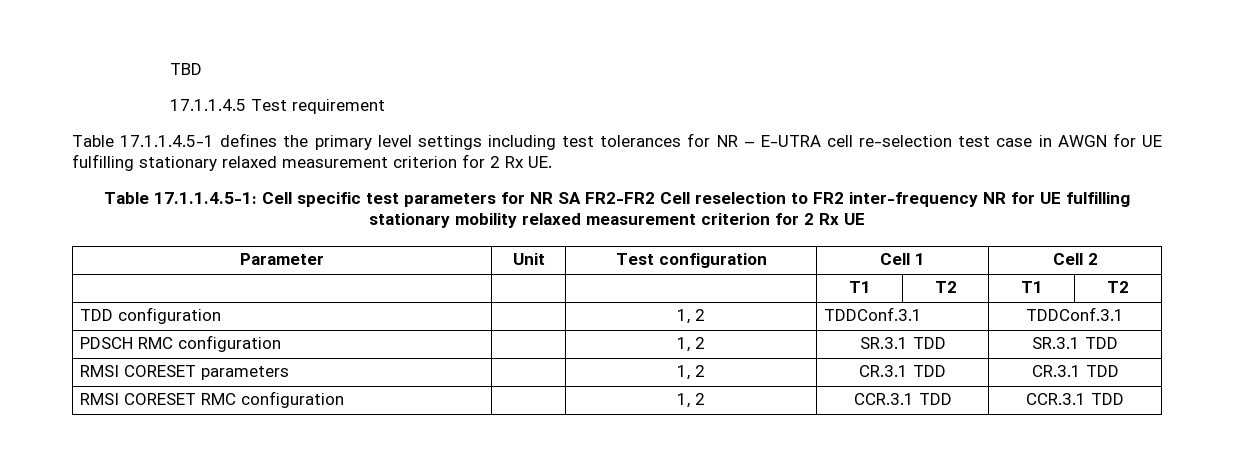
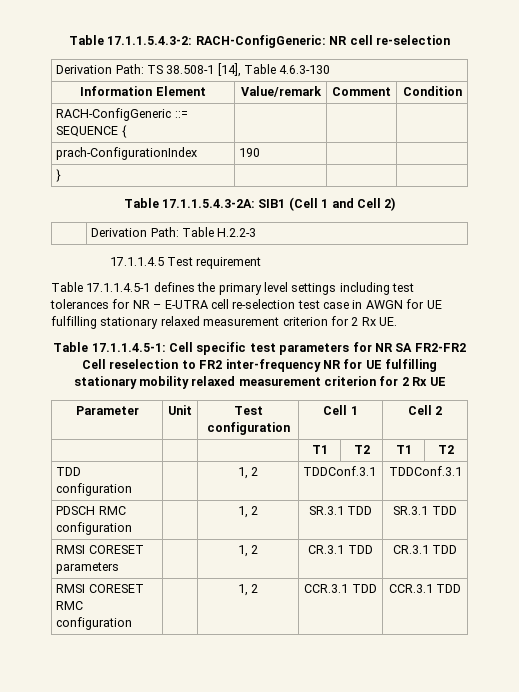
[170,63,203,75] TBD -> [69,35,450,48] [56,63,331,77] [80,86,206,96] [240,86,322,97] [332,87,391,96] [402,86,462,96] [56,108,188,121] [56,125,127,138] [56,147,198,160] [239,148,261,157] [56,169,62,182] [123,197,396,211] [91,227,257,237] Table 17.1.1.5.4.3-2: RACH-ConfigGeneric: NR cell re-selection // Derivation Path: TS 38.508-1 [14], Table 4.6.3-130 // Information Element | Value/remark | Comment | Condition // RACH-ConfigGeneric ::= SEQUENCE { | | | // prach-ConfigurationIndex | 190 | | // } | | | // Table 17.1.1.5.4.3-2A: SIB1 (Cell 1 and Cell 2) // | Derivation Path: Table H.2.2-3

